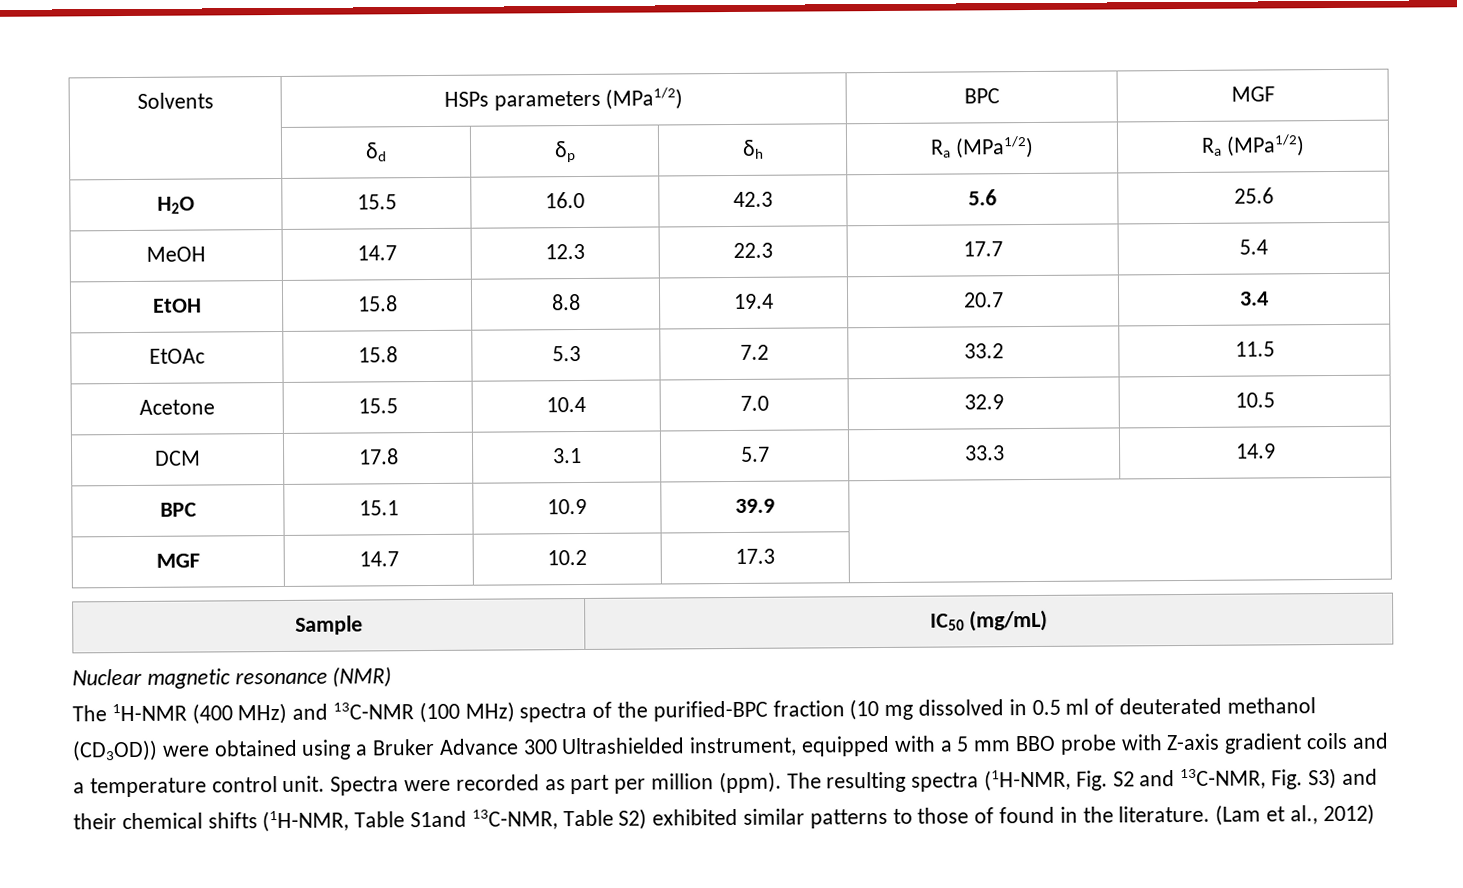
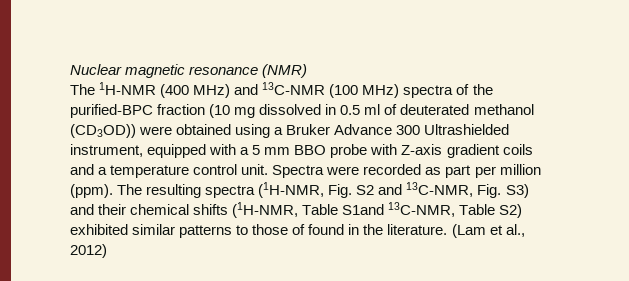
[136,92,214,109] [443,87,684,111] [963,88,1000,104] [1230,86,1275,102] [365,142,387,162] [553,141,576,163] [741,139,764,159] [930,135,1034,159] [1201,134,1305,157] [157,196,195,214] [356,194,397,210] [545,191,585,209] [733,191,773,207] [968,189,997,206] [1233,187,1274,204] [146,246,206,262] [356,245,397,261] [545,243,585,260] [733,242,773,258] [962,241,1003,257] [1239,239,1268,255] [152,298,202,313] [357,295,398,312] [551,294,581,311] [734,293,774,309] [963,292,1004,308] [1240,291,1269,306] [149,348,205,364] [357,346,398,363] [551,346,581,362] [739,344,769,360] [963,343,1004,359] [1234,341,1275,357] [139,399,215,415] [357,398,398,414] [546,396,586,413] [739,395,769,411] [963,394,1004,410] [1234,392,1275,408] [155,450,201,466] [358,448,399,465] [552,447,582,464] [740,446,770,462] [964,445,1005,461] [1235,443,1276,459] [159,502,197,517] [358,500,399,516] [547,498,587,515] [735,498,775,513] [156,553,200,568] [358,551,399,567] [547,549,587,566] [735,548,775,564] [295,615,363,635] [929,609,1049,632] Solvents | HSPs parameters (MPa1/2) | BPC | MGF // | δd | δp | δh | Ra (MPa1/2) | Ra (MPa1/2) // H2O | 15.5 | 16.0 | 42.3 | 5.6 | 25.6 // MeOH | 14.7 | 12.3 | 22.3 | 17.7 | 5.4 // EtOH | 15.8 | 8.8 | 19.4 | 20.7 | 3.4 // EtOAc | 15.8 | 5.3 | 7.2 | 33.2 | 11.5 // Acetone | 15.5 | 10.4 | 7.0 | 32.9 | 10.5 // DCM | 17.8 | 3.1 | 5.7 | 33.3 | 14.9 // BPC | 15.1 | 10.9 | 39.9 | // MGF | 14.7 | 10.2 | 17.3 | // Sample | IC50 (mg/mL) // -> (70, 69) none

